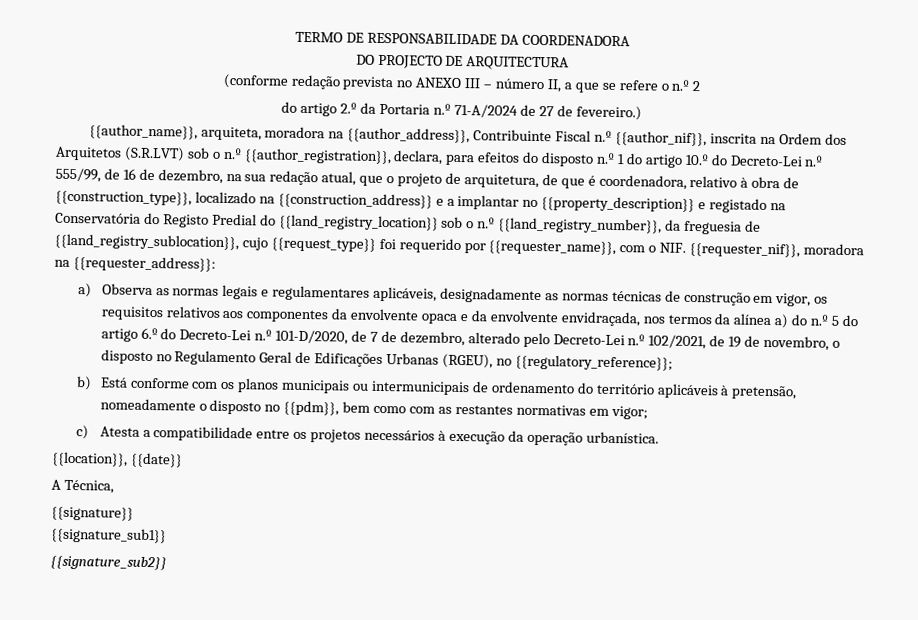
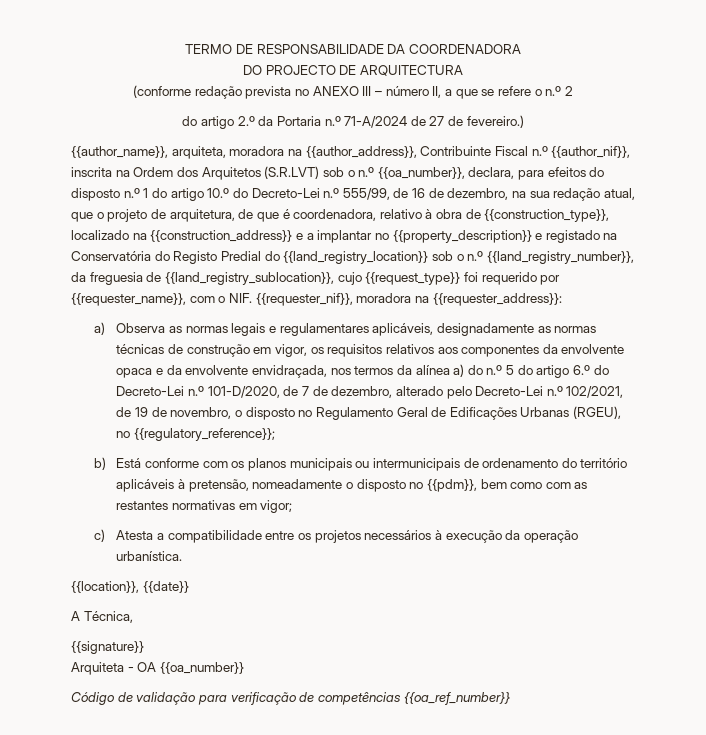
[243,148,392,165] {{author_registration}}, -> [377,167,465,179] {{oa_number}},
[50,527,167,544] [50,555,167,571] {{signature_sub1}} // {{signature_sub2}} -> [71,662,244,675] [71,692,510,705] Arquiteta - OA {{oa_number}} // Código de validação para verificação de competências {{oa_ref_number}}

